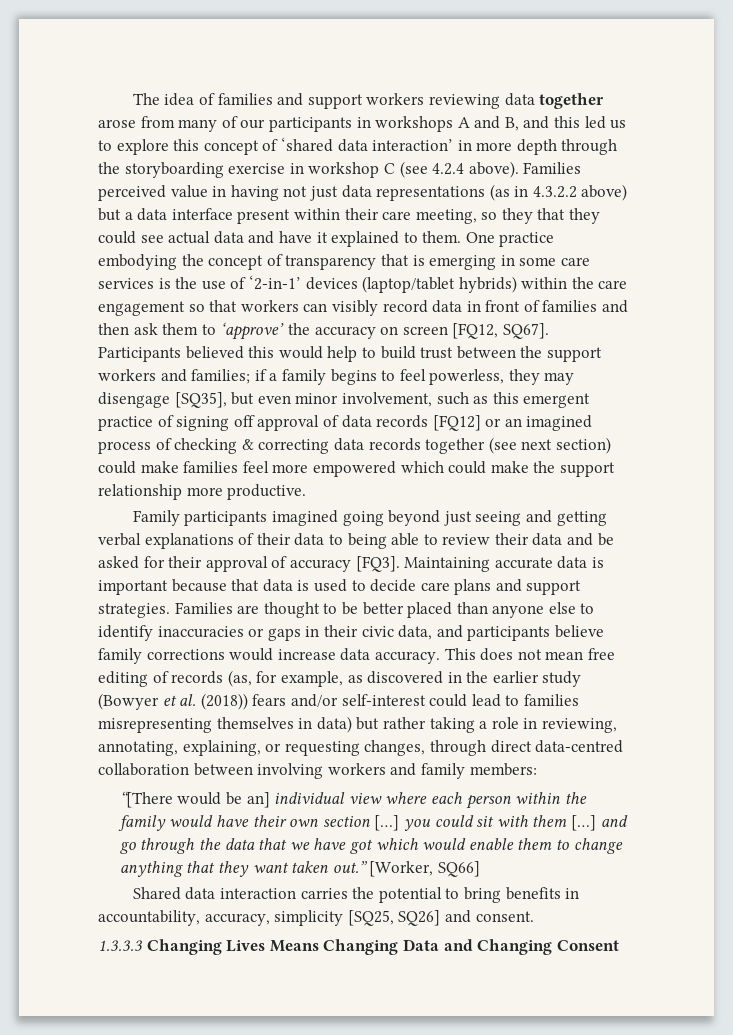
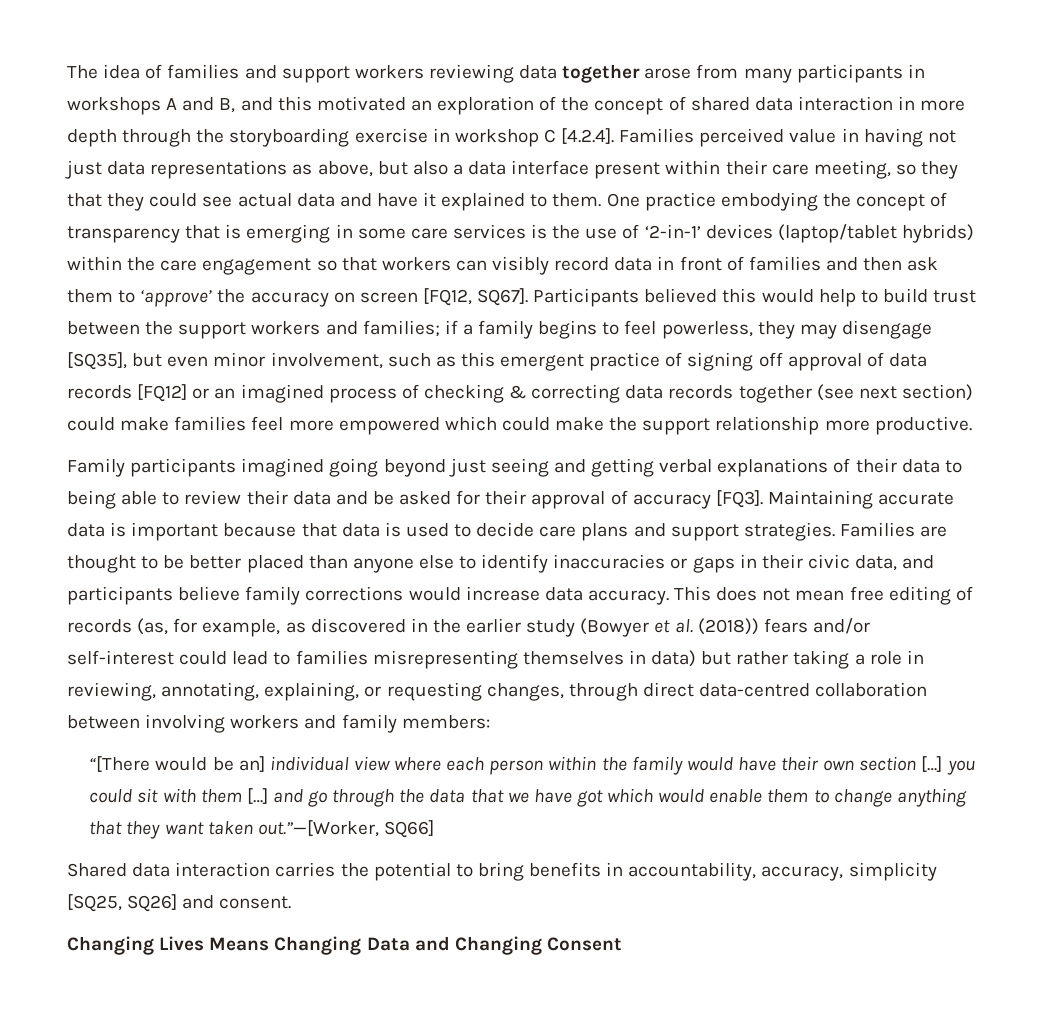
[221,116,266,129] of our -> (792, 75) none
[584,116,627,129] [98,137,454,155] led us to explore this concept of ‘shared data interaction’ -> [316,96,893,115] motivated an exploration of the concept of shared data interaction
[399,161,519,178] (see 4.2.4 above). -> [561,128,615,144] [4.2.4].
[489,184,628,201] [98,208,121,221] (as in 4.3.2.2 above) but -> [292,161,448,177] as above, but also
[332,861,434,877] out.” [Worker, -> [257,820,379,837] out.”—[Worker,
[98,940,143,951] 1.3.3.3 -> (292, 902) none

